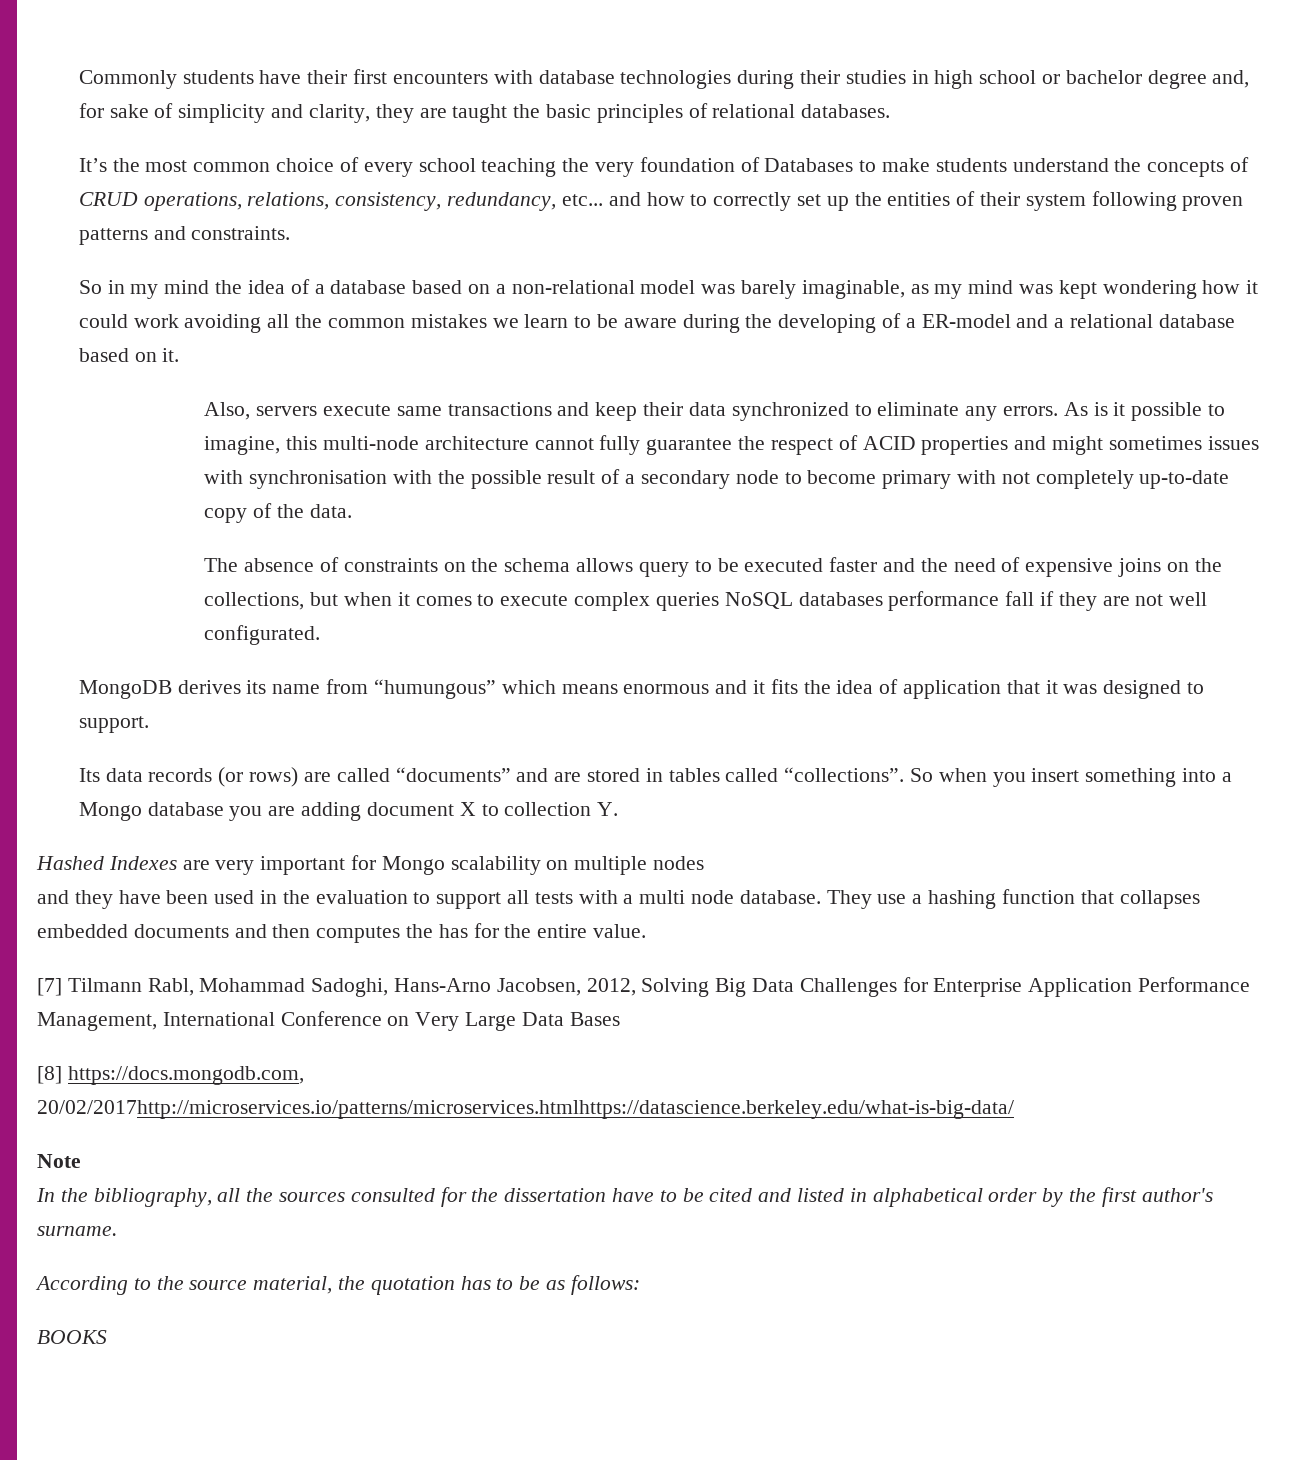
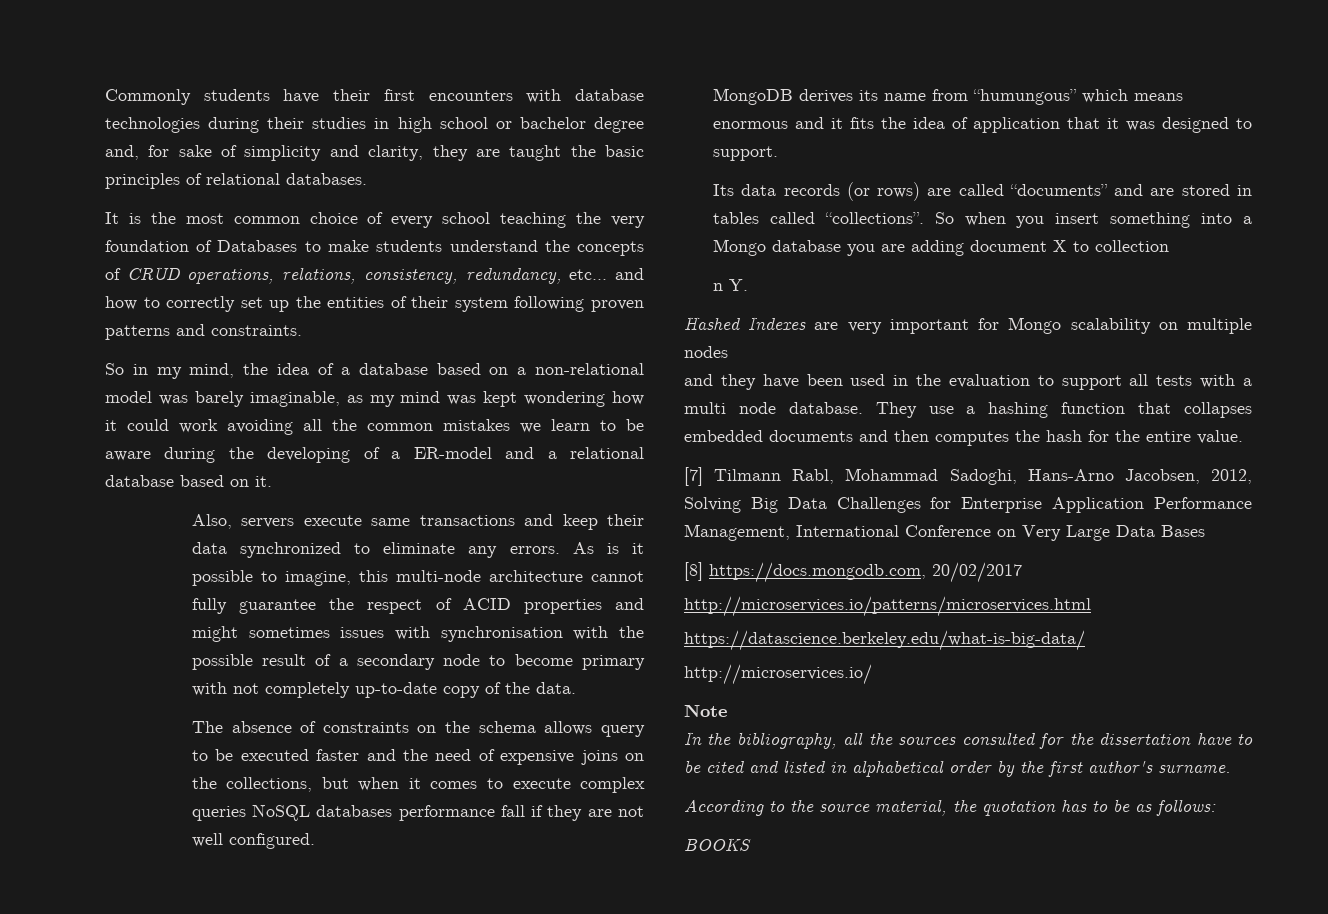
[78,158,107,172] It’s -> [104,212,141,224] It is
[164,280,210,294] mind -> [189,363,235,378] mind,
[204,625,321,645] configurated. -> [228,833,315,849] configured.
(592, 809) none -> [712,283,723,291] // n
[438,924,468,938] has -> [1046,430,1082,442] hash
[37,1100,1014,1119] 20/02/2017http://microservices.io/patterns/microservices.htmlhttps://datascience.berkeley.edu/what-is-big-data/ -> [932,562,1022,583] [684,596,1091,617] [684,630,1085,651] [684,664,872,685] 20/02/2017 // http://microservices.io/patterns/microservices.html // https://datascience.berkeley.edu/what-is-big-data/ // http://microservices.io/

